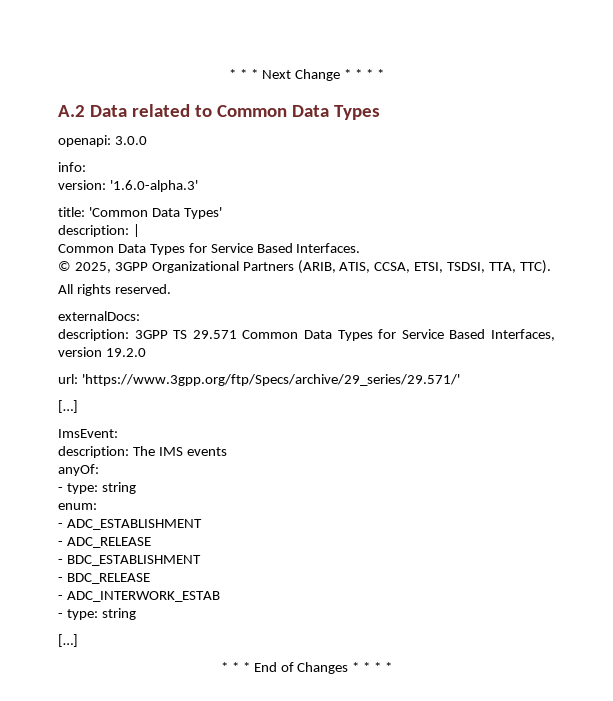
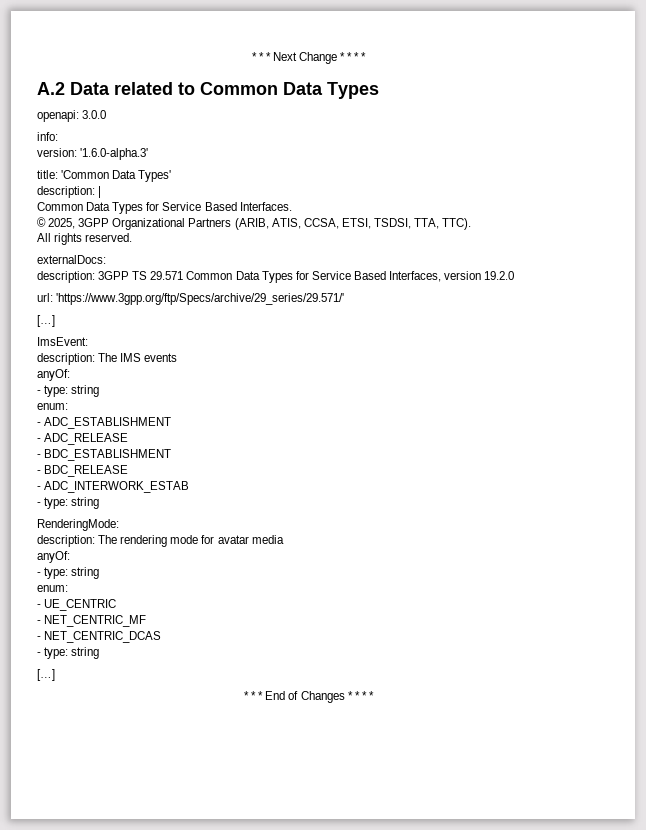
(136, 614) none -> [37,519,119,531] [37,535,284,547] [37,551,70,563] [37,567,100,579] [37,585,68,592] [37,599,117,611] [37,615,147,627] [37,631,162,643] [37,647,100,659] // RenderingMode: // description: The rendering mode for avatar media // anyOf: // - type: string // enum: // - UE_CENTRIC // - NET_CENTRIC_MF // - NET_CENTRIC_DCAS // - type: string

